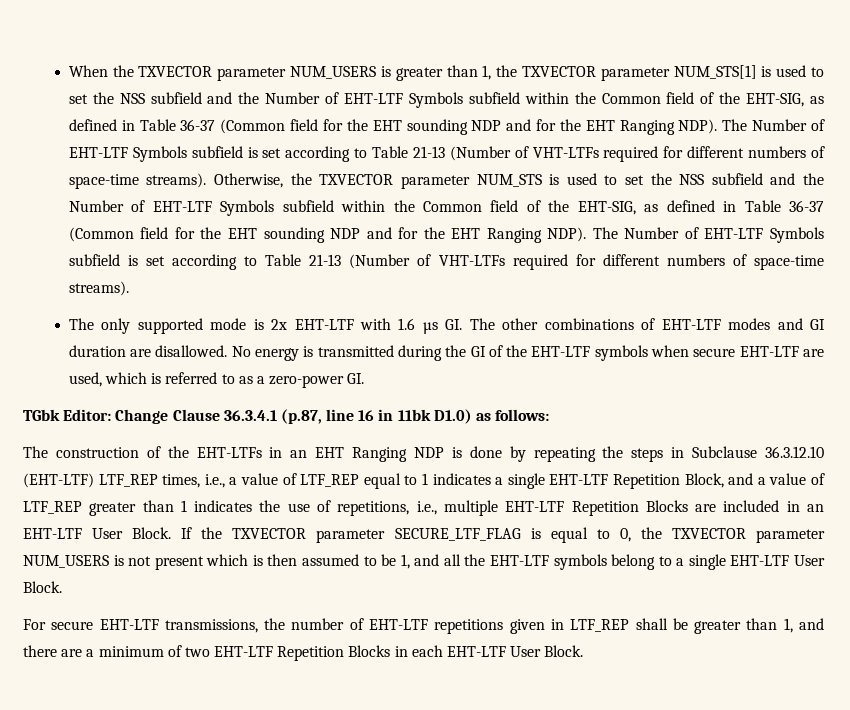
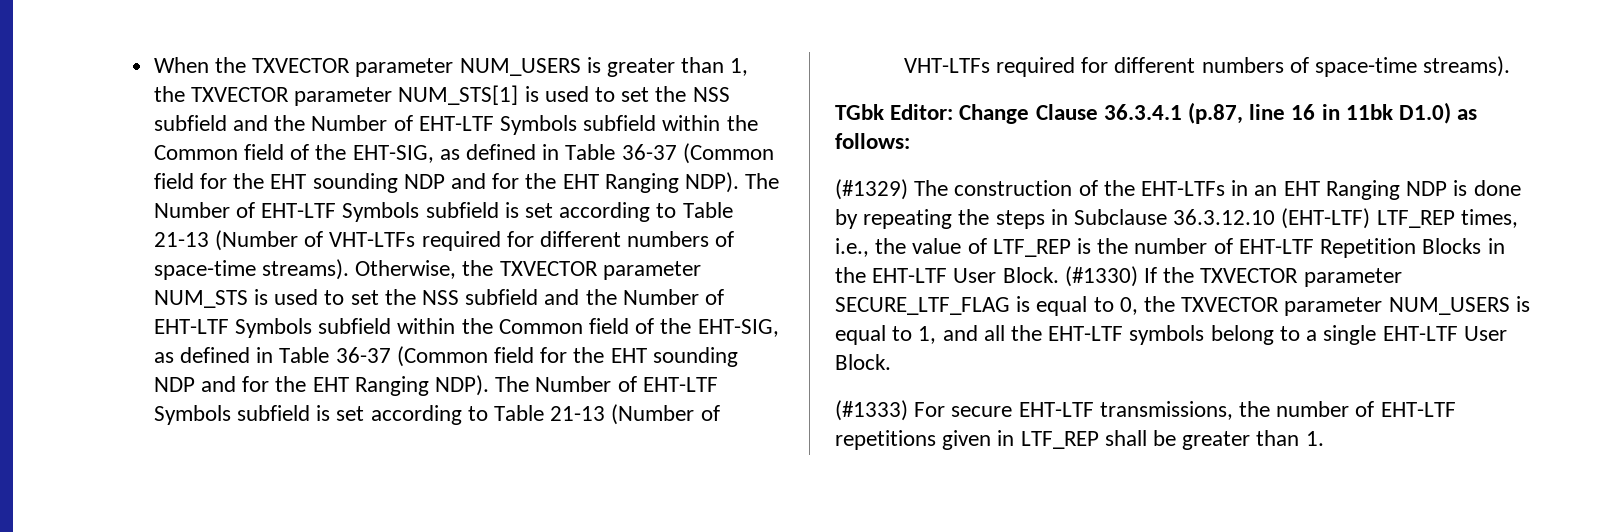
[68,318,826,334] [68,345,825,361] [68,372,365,388] // The only supported mode is 2x EHT-LTF with 1.6 µs GI. The other combinations of EHT-LTF modes and GI duration are disallowed. No energy is transmitted during the GI of the EHT-LTF symbols when secure EHT-LTF are used, which is referred to as a zero-power GI. -> (1511, 66) none
(550, 415) none -> [835,179,908,200] (#1329)
[229,473,826,489] [23,500,824,516] [23,527,172,539] a value of LTF_REP equal to 1 indicates a single EHT-LTF Repetition Block, and a value of LTF_REP greater than 1 indicates the use of repetitions, i.e., multiple EHT-LTF Repetition Blocks are included in an EHT-LTF User Block. -> [875,238,1505,258] [835,266,1138,287] the value of LTF_REP is the number of EHT-LTF Repetition Blocks in the EHT-LTF User Block. (#1330)
[128,554,397,570] not present which is then assumed to be -> [835,325,913,345] equal to
(62, 587) none -> [835,400,908,421] (#1333)
[783,618,824,633] [23,645,584,661] 1, and there are a minimum of two EHT-LTF Repetition Blocks in each EHT-LTF User Block. -> [1305,431,1324,446] 1.

